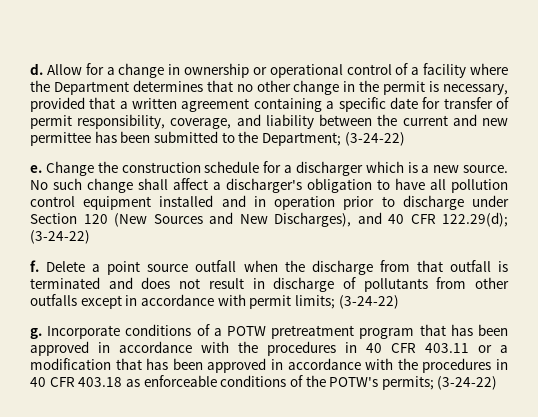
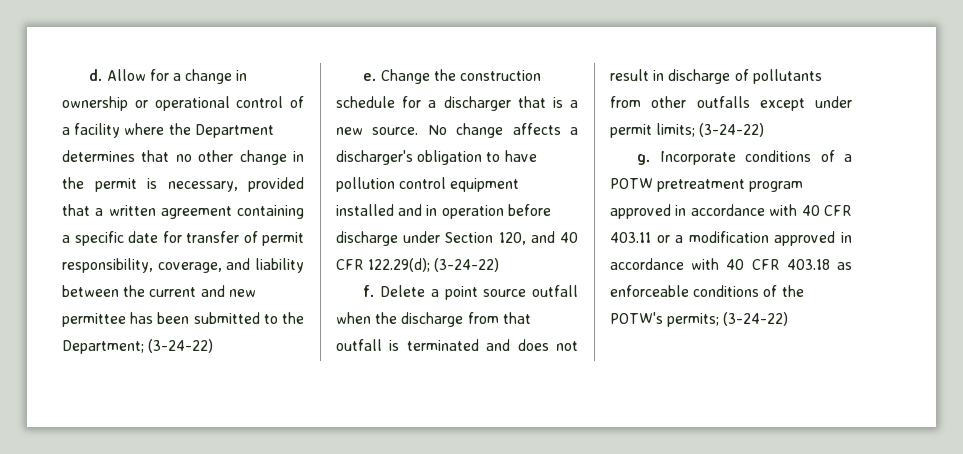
[365,161,404,173] which -> [517,96,546,108] that
[53,178,208,193] such change shall affect -> [456,123,561,138] change affects
[430,179,446,190] all -> (537, 156) none
[343,196,395,210] prior to -> [507,204,551,216] before
[83,212,351,227] 120 (New Sources and New Discharges), -> [498,232,526,245] 120,
[125,294,246,306] in accordance with -> [815,96,852,108] under
[419,324,508,336] [30,341,357,356] that has been approved in accordance with the procedures in -> [610,204,798,219] approved in accordance with
[115,358,509,373] that has been approved in accordance with the procedures in -> [774,231,852,246] [610,258,720,270] approved in accordance with

